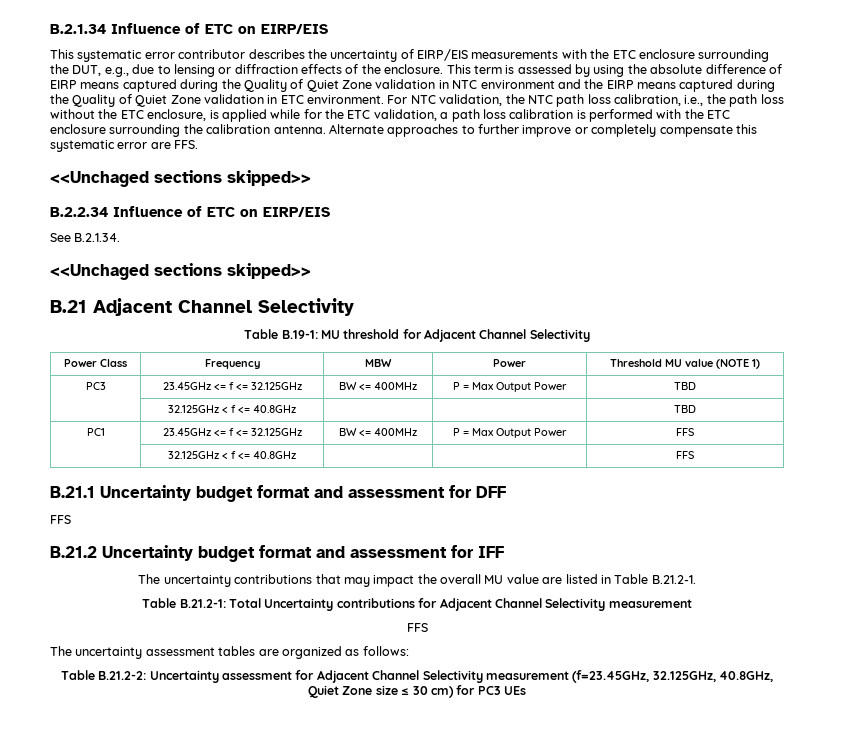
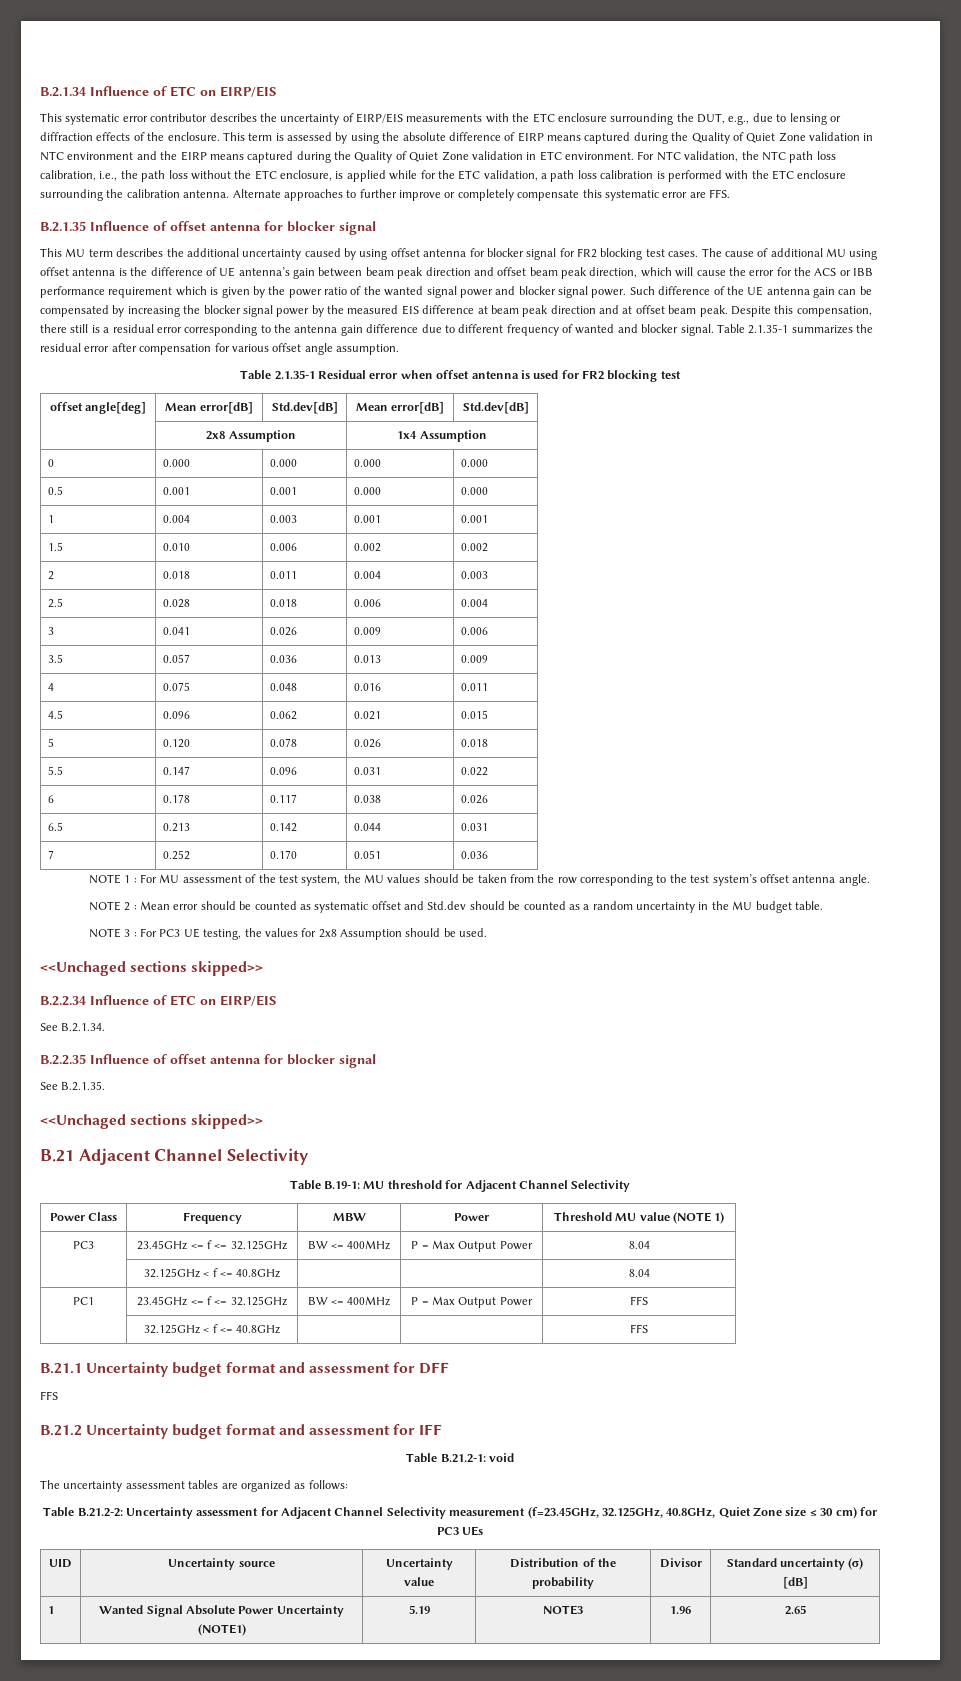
(199, 144) none -> [40,221,376,235] [40,248,878,260] [40,267,874,279] [40,286,872,298] [40,305,872,317] [40,324,873,336] [40,343,399,355] [240,370,681,382] [49,402,147,414] [164,402,254,414] [271,402,338,414] [355,402,445,414] [462,402,529,414] [206,430,296,442] [397,430,487,442] [48,459,55,467] [163,459,191,467] [270,459,298,467] [354,459,382,467] [461,459,489,467] [48,486,64,495] [163,487,191,495] [270,487,298,495] [354,487,382,495] [461,487,489,495] [48,515,55,523] [163,515,191,523] [270,515,298,523] [354,515,382,523] [461,515,489,523] [48,542,64,551] [163,543,191,551] [270,543,298,551] [354,543,382,552] [461,543,489,552] [48,571,55,580] [163,571,191,579] [270,571,298,579] [354,571,382,579] [461,571,489,579] [48,598,64,608] [163,599,191,608] [270,599,298,607] [354,599,382,607] [461,599,489,607] [48,627,55,635] [163,627,191,635] [270,627,298,636] [354,627,382,635] [461,627,489,635] [48,654,64,663] [163,654,191,663] [270,655,298,663] [354,655,382,663] [461,655,489,663] [48,683,55,691] [163,682,191,691] [270,683,298,691] [354,683,382,691] [461,683,489,691] [48,710,64,719] [163,711,191,719] [270,711,298,720] [354,711,382,720] [461,710,489,719] [48,738,55,747] [163,739,191,748] [270,738,298,747] [354,739,382,748] [461,739,489,747] [48,766,64,775] [163,766,191,775] [270,767,298,775] [354,767,382,775] [461,767,489,776] [48,795,55,803] [163,794,191,803] [270,794,298,803] [354,795,382,803] [461,795,489,804] [48,822,64,831] [163,823,191,832] [270,823,298,832] [354,823,382,831] [461,823,489,831] [48,850,55,859] [163,850,191,860] [270,850,298,859] [354,850,382,859] [461,851,489,859] [88,874,870,886] [88,901,823,913] [88,928,488,940] // B.2.1.35 Influence of offset antenna for blocker signal // This MU term describes the additional uncertainty caused by using offset antenna for blocker signal for FR2 blocking test cases. The cause of additional MU using offset antenna is the difference of UE antenna’s gain between beam peak direction and offset beam peak direction, which will cause the error for the ACS or IBB performance requirement which is given by the power ratio of the wanted signal power and blocker signal power. Such difference of the UE antenna gain can be compensated by increasing the blocker signal power by the measured EIS difference at beam peak direction and at offset beam peak. Despite this compensation, there still is a residual error corresponding to the antenna gain difference due to different frequency of wanted and blocker signal. Table 2.1.35-1 summarizes the residual error after compensation for various offset angle assumption. // Table 2.1.35-1 Residual error when offset antenna is used for FR2 blocking test // offset angle[deg] | Mean error[dB] | Std.dev[dB] | Mean error[dB] | Std.dev[dB] // | 2x8 Assumption | 1x4 Assumption // 0 | 0.000 | 0.000 | 0.000 | 0.000 // 0.5 | 0.001 | 0.001 | 0.000 | 0.000 // 1 | 0.004 | 0.003 | 0.001 | 0.001 // 1.5 | 0.010 | 0.006 | 0.002 | 0.002 // 2 | 0.018 | 0.011 | 0.004 | 0.003 // 2.5 | 0.028 | 0.018 | 0.006 | 0.004 // 3 | 0.041 | 0.026 | 0.009 | 0.006 // 3.5 | 0.057 | 0.036 | 0.013 | 0.009 // 4 | 0.075 | 0.048 | 0.016 | 0.011 // 4.5 | 0.096 | 0.062 | 0.021 | 0.015 // 5 | 0.120 | 0.078 | 0.026 | 0.018 // 5.5 | 0.147 | 0.096 | 0.031 | 0.022 // 6 | 0.178 | 0.117 | 0.038 | 0.026 // 6.5 | 0.213 | 0.142 | 0.044 | 0.031 // 7 | 0.252 | 0.170 | 0.051 | 0.036 // NOTE 1 : For MU assessment of the test system, the MU values should be taken from the row corresponding to the test system’s offset antenna angle. // NOTE 2 : Mean error should be counted as systematic offset and Std.dev should be counted as a random uncertainty in the MU budget table. // NOTE 3 : For PC3 UE testing, the values for 2x8 Assumption should be used.
(121, 237) none -> [40,1054,376,1068] [40,1081,106,1091] // B.2.2.35 Influence of offset antenna for blocker signal // See B.2.1.35.
[673,382,696,390] [168,405,296,413] [673,405,696,413] TBD // | 32.125GHz < f <= 40.8GHz | | | TBD -> [628,1241,650,1249] [143,1268,281,1278] [628,1269,650,1277] 8.04 // | 32.125GHz < f <= 40.8GHz | | | 8.04
[138,574,696,587] [142,598,692,611] [406,623,428,632] The uncertainty contributions that may impact the overall MU value are listed in Table B.21.2-1. // Table B.21.2-1: Total Uncertainty contributions for Adjacent Channel Selectivity measurement // FFS -> [406,1453,514,1463] Table B.21.2-1: void
(526, 690) none -> [49,1559,72,1568] [168,1558,275,1570] [385,1558,453,1570] [404,1577,434,1586] [510,1558,616,1568] [532,1577,594,1589] [659,1558,702,1568] [726,1558,864,1570] [782,1577,808,1589] [48,1606,55,1614] [99,1605,344,1617] [197,1624,246,1636] [408,1605,430,1614] [543,1605,583,1615] [670,1606,691,1614] [784,1605,806,1615] // UID | Uncertainty source | Uncertainty value | Distribution of the probability | Divisor | Standard uncertainty (σ) [dB] // 1 | Wanted Signal Absolute Power Uncertainty (NOTE1) | 5.19 | NOTE3 | 1.96 | 2.65

